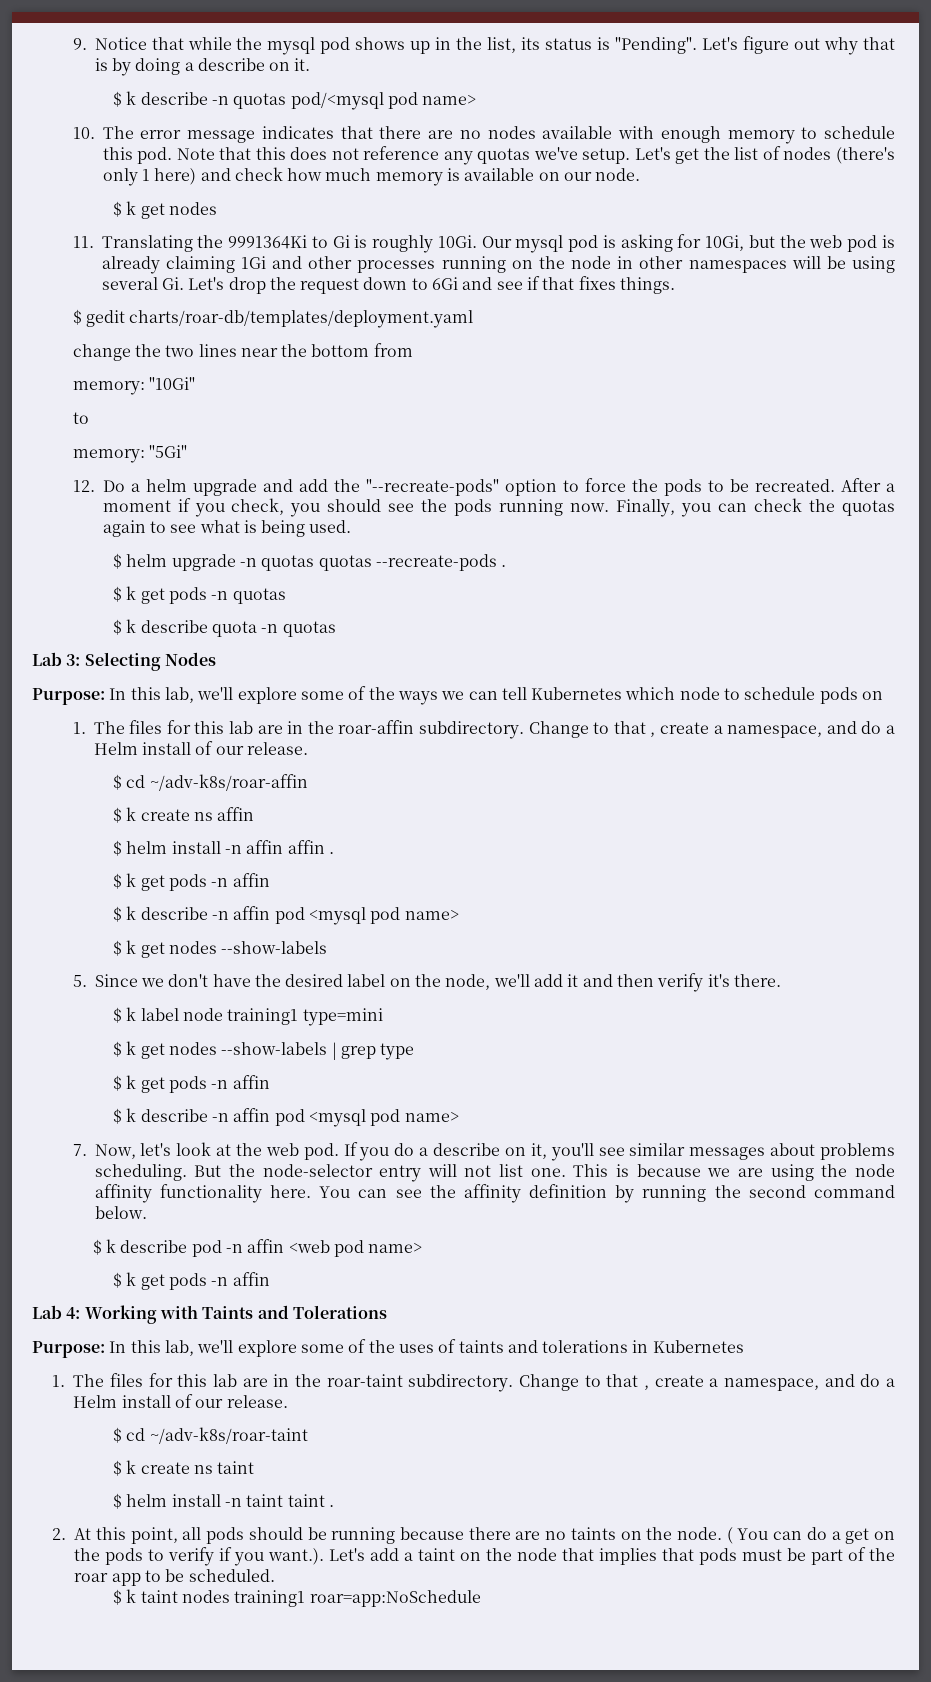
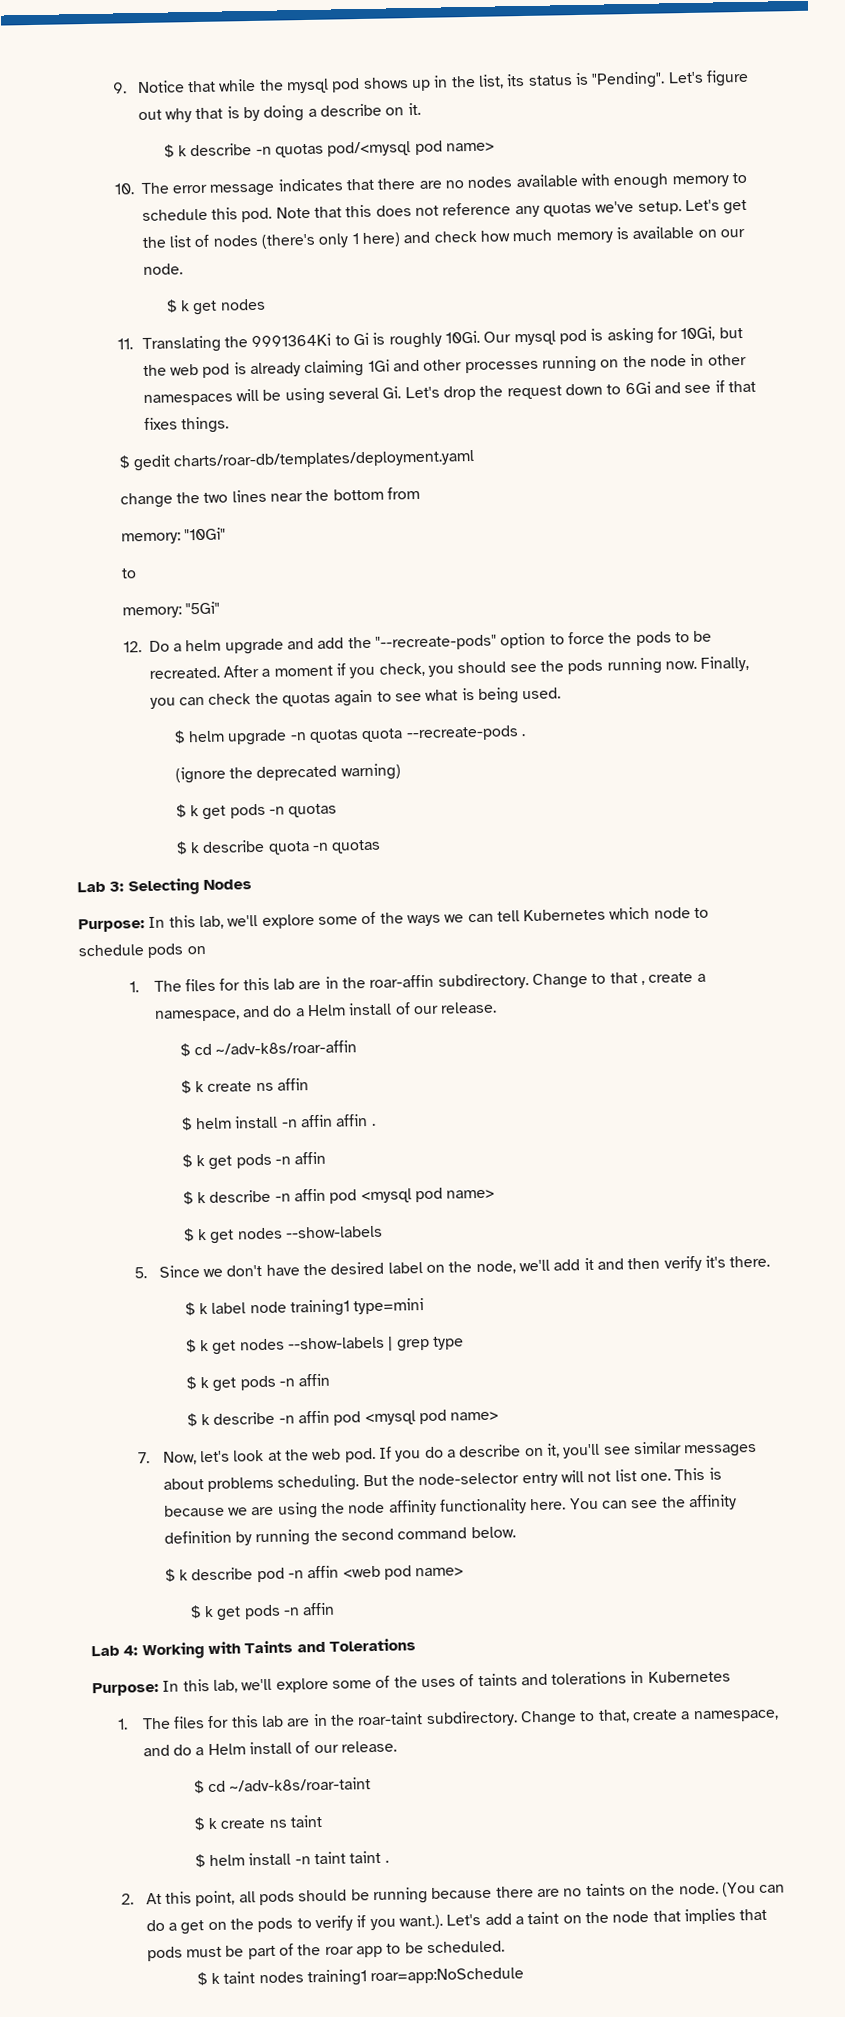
[318,555,372,571] quotas -> [361,728,404,743] quota
(507, 566) none -> [174,763,401,784] // (ignore the deprecated warning)
[606,1374,649,1390] that , -> [597,1709,630,1723] that,
[726,1527,769,1544] ( You -> [721,1882,756,1897] (You

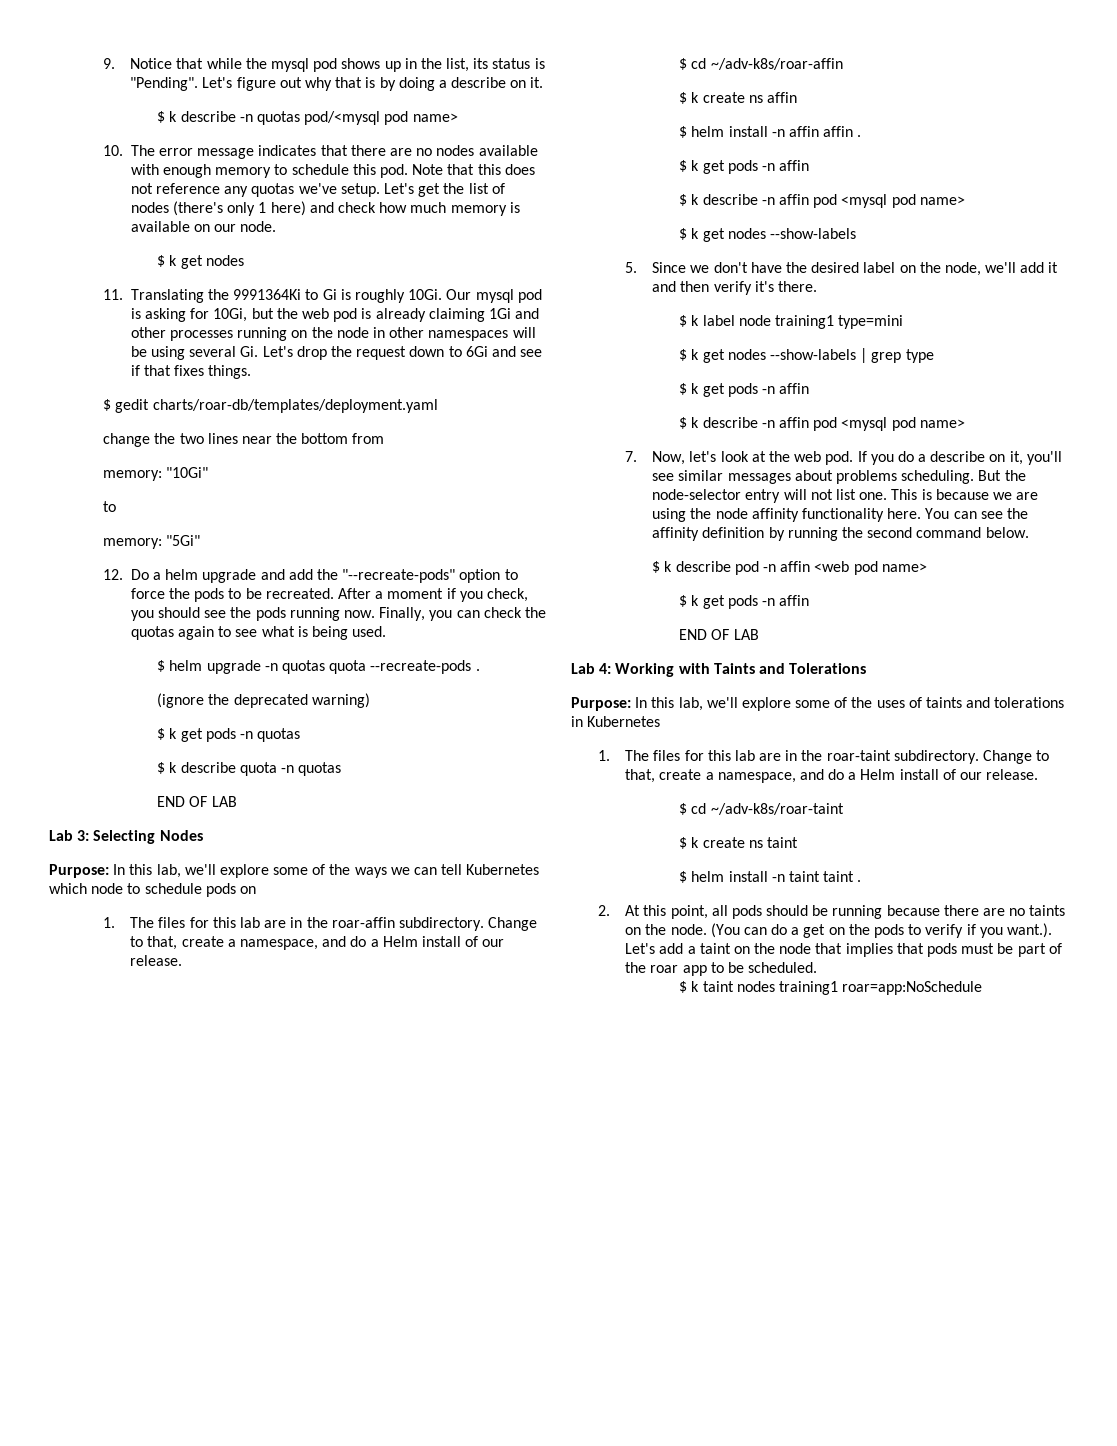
(382, 846) none -> [157,796,237,807] // END OF LAB
[609,972,645,985] that , -> [147,936,178,950] that,
(336, 1609) none -> [679,629,759,640] // END OF LAB

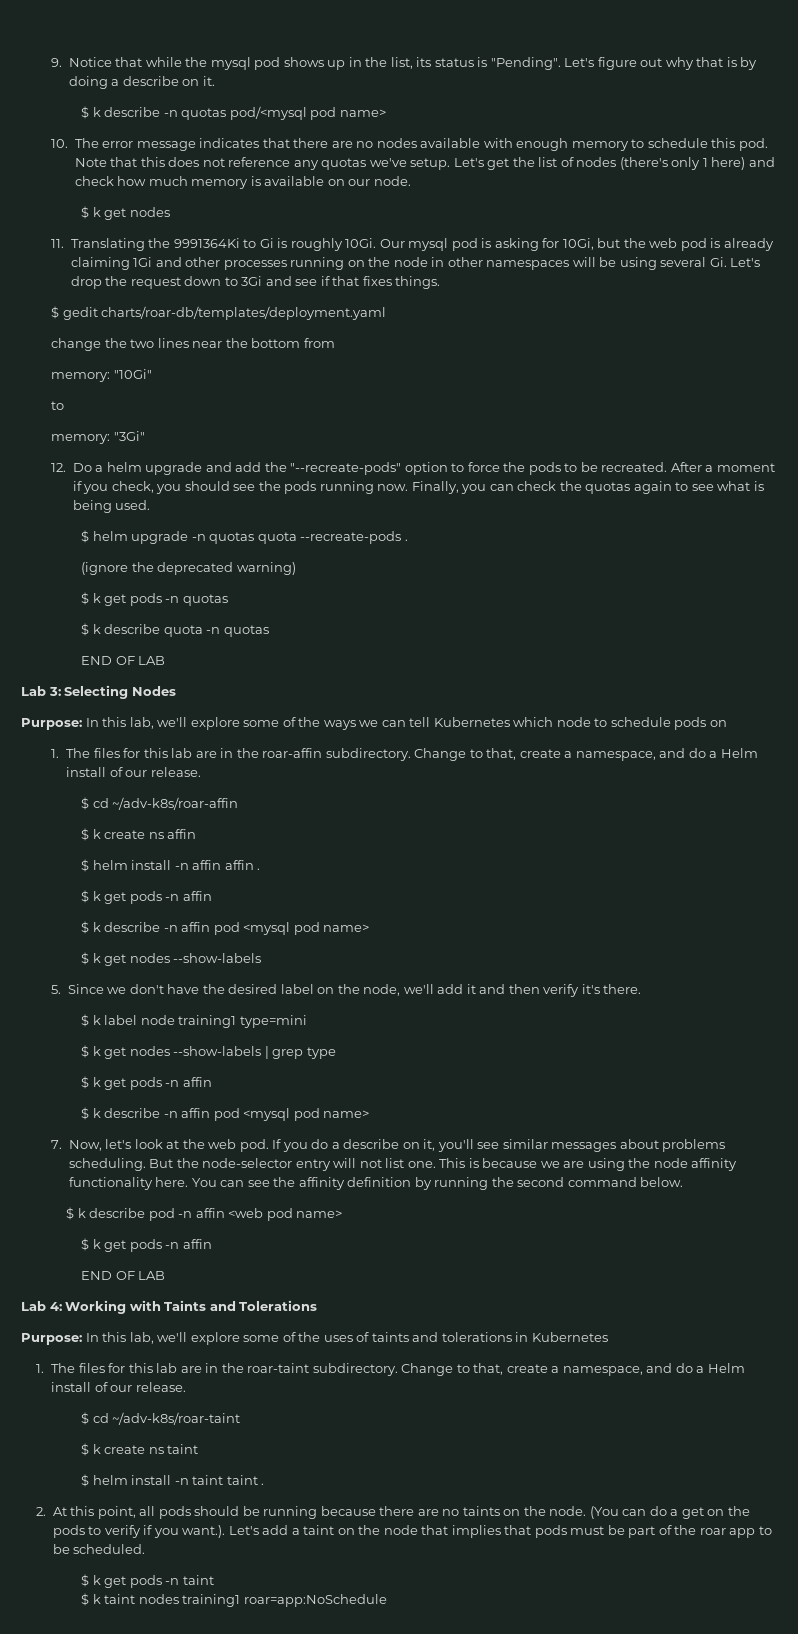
[465,346,488,357] 6Gi -> [241,276,263,286] 3Gi
[166,535,201,546] "5Gi" -> [113,431,145,441] "3Gi"
(818, 967) none -> [81,1574,214,1588] // $ k get pods -n taint

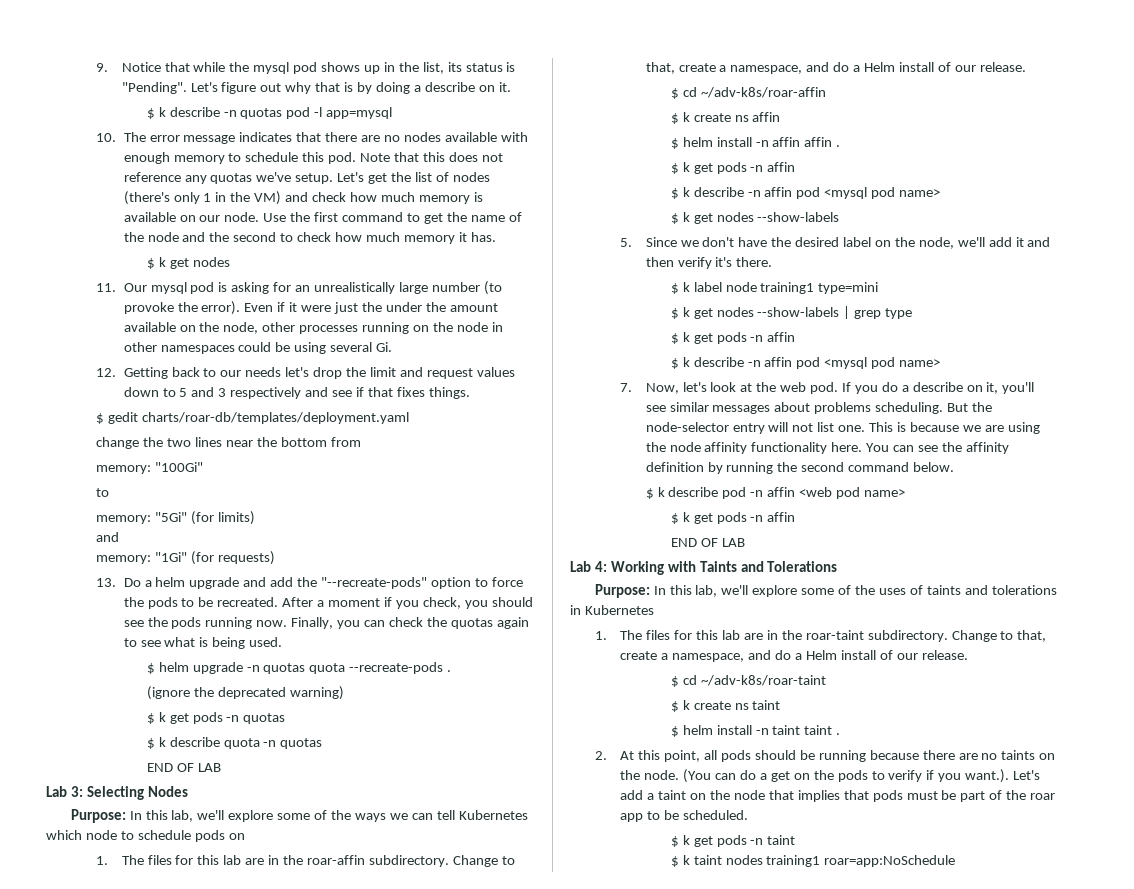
[229,106,386,120] pod/<mysql pod name> -> [286,107,393,119] pod -l app=mysql
[711,157,746,170] here) -> [215,191,282,205] in the VM)
(411, 181) none -> [263,212,522,224] [123,232,496,244] Use the first command to get the name of the node and the second to check how much memory it has.
[70,238,377,251] Translating the 9991364Ki to Gi is roughly 10Gi. -> (117, 287) none
[562,238,774,251] [70,257,182,270] 10Gi, but the web pod is already claiming 1Gi and -> [295,281,502,295] [123,301,498,315] [123,322,259,334] an unrealistically large number (to provoke the error). Even if it were just the under the amount available on the node,
[572,257,596,267] will -> [238,342,272,352] could
[730,258,761,267] [70,276,263,289] Let's drop the request down to 3Gi -> [96,367,515,379] [123,387,302,399] // 12. Getting back to our needs let's drop the limit and request values down to 5 and 3 respectively
[113,369,152,379] "10Gi" -> [155,462,204,472] "100Gi"
[113,431,145,441] [51,463,67,472] "3Gi" // 12. -> [155,511,256,525] [96,532,120,542] [96,551,276,565] [96,578,117,587] "5Gi" (for limits) // and // memory: "1Gi" (for requests) // 13.

